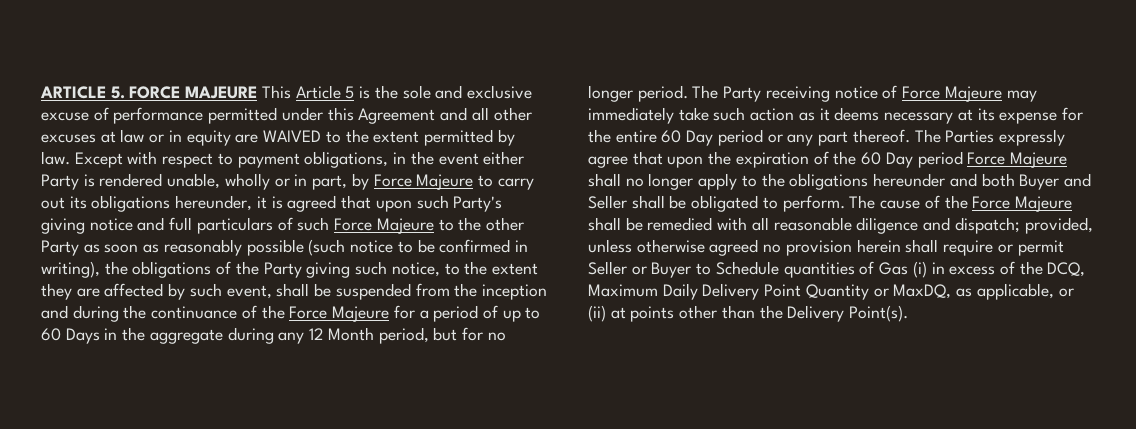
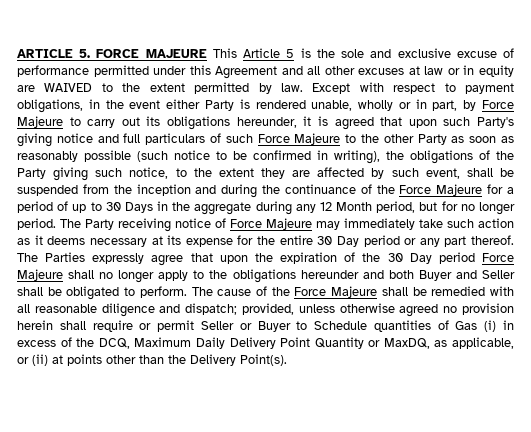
[41,328,61,341] 60 -> [105,202,121,211] 30
[661,130,682,143] 60 -> [317,236,333,245] 30
[861,152,882,165] 60 -> [387,253,403,262] 30

